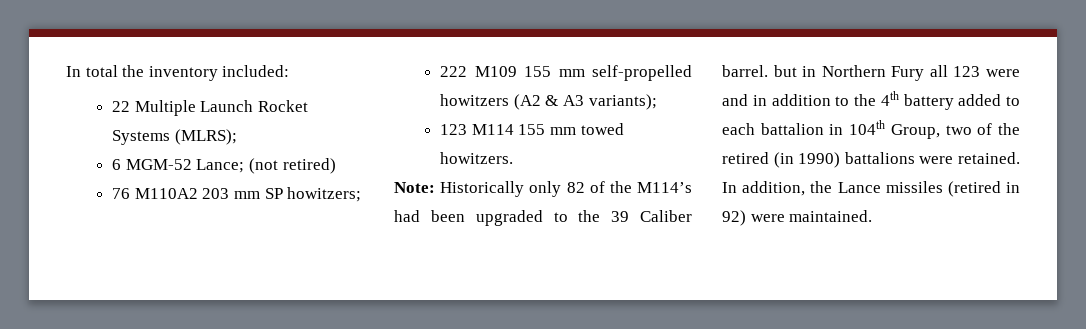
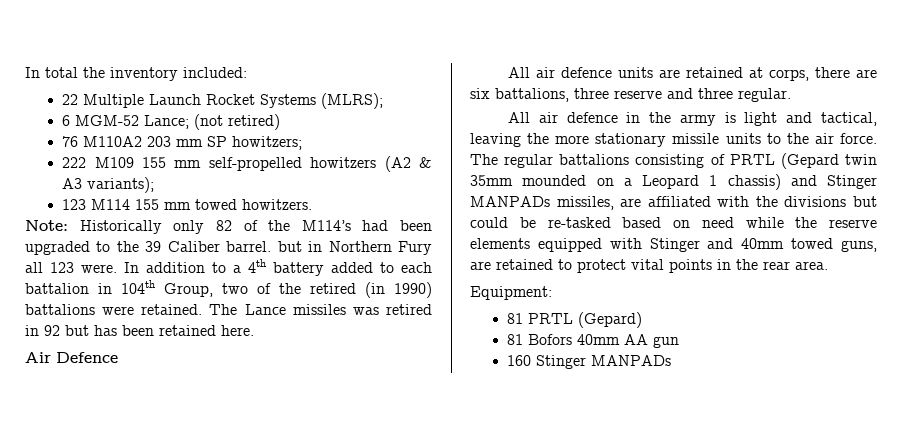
[986,69,1020,77] [722,94,767,106] were and in -> [81,262,139,273] were. In
[854,94,876,106] the -> [233,265,241,273] a
[722,181,1020,197] [722,210,873,226] In addition, the Lance missiles (retired in 92) were maintained. -> [209,304,433,315] [25,325,254,336] [25,352,118,363] [508,67,877,81] [470,88,791,102] [508,112,877,126] [470,133,877,147] [470,153,877,169] [470,174,877,190] [470,196,877,210] [470,217,877,228] [470,238,877,252] [470,259,828,273] [470,286,552,300] [507,312,643,328] [507,334,680,348] [507,355,672,369] The Lance missiles was retired in 92 but has been retained here. // Air Defence // All air defence units are retained at corps, there are six battalions, three reserve and three regular. // All air defence in the army is light and tactical, leaving the more stationary missile units to the air force. The regular battalions consisting of PRTL (Gepard twin 35mm mounded on a Leopard 1 chassis) and Stinger MANPADs missiles, are affiliated with the divisions but could be re-tasked based on need while the reserve elements equipped with Stinger and 40mm towed guns, are retained to protect vital points in the rear area. // Equipment: // 81 PRTL (Gepard) // 81 Bofors 40mm AA gun // 160 Stinger MANPADs

